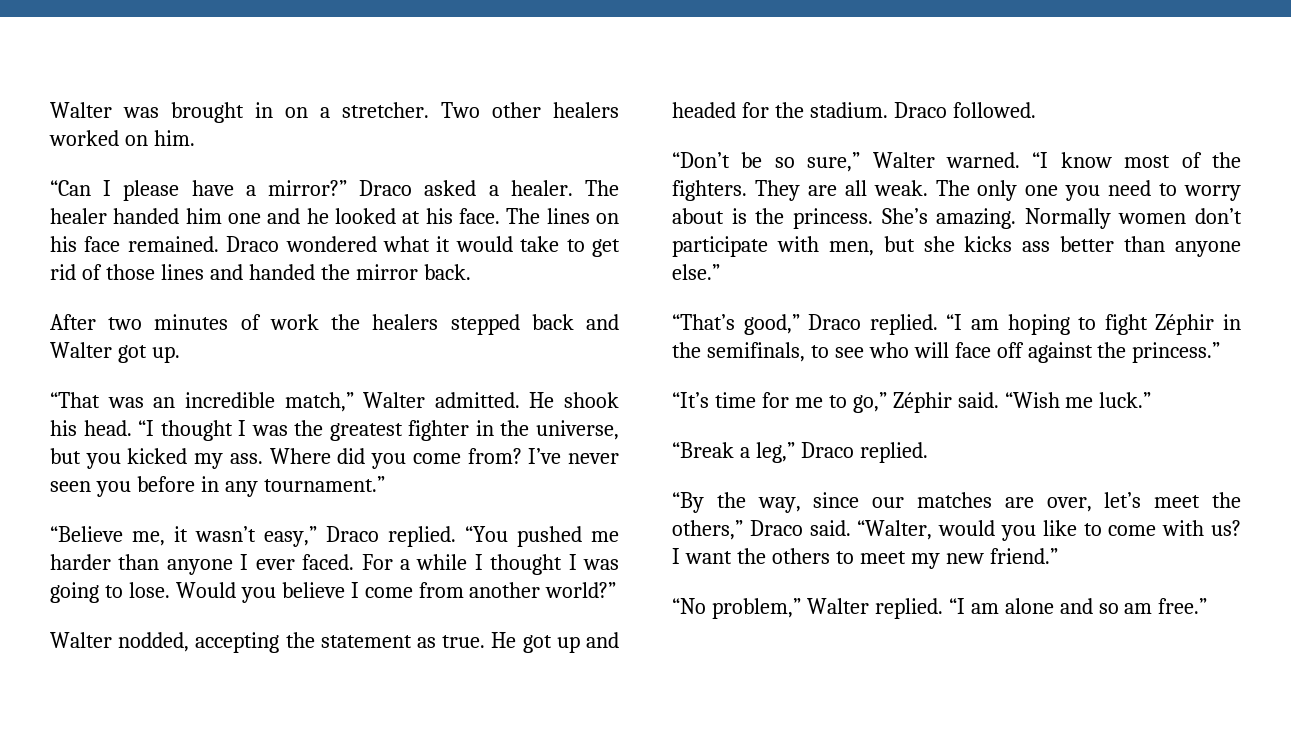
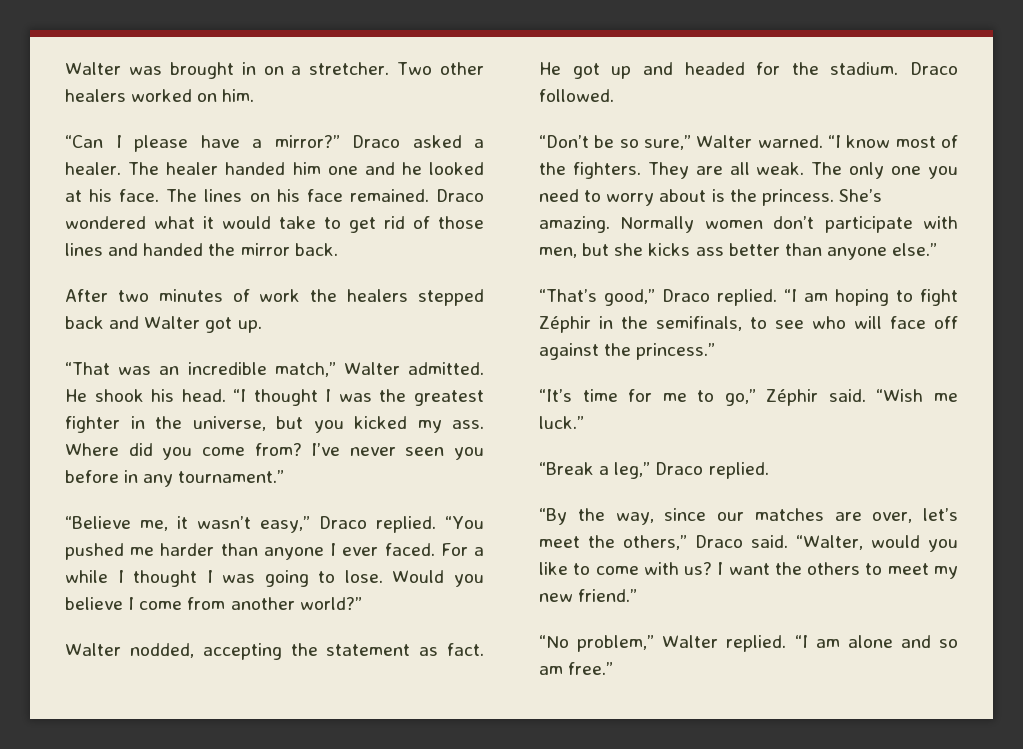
[442,635,486,648] true. -> [447,643,484,656] fact.

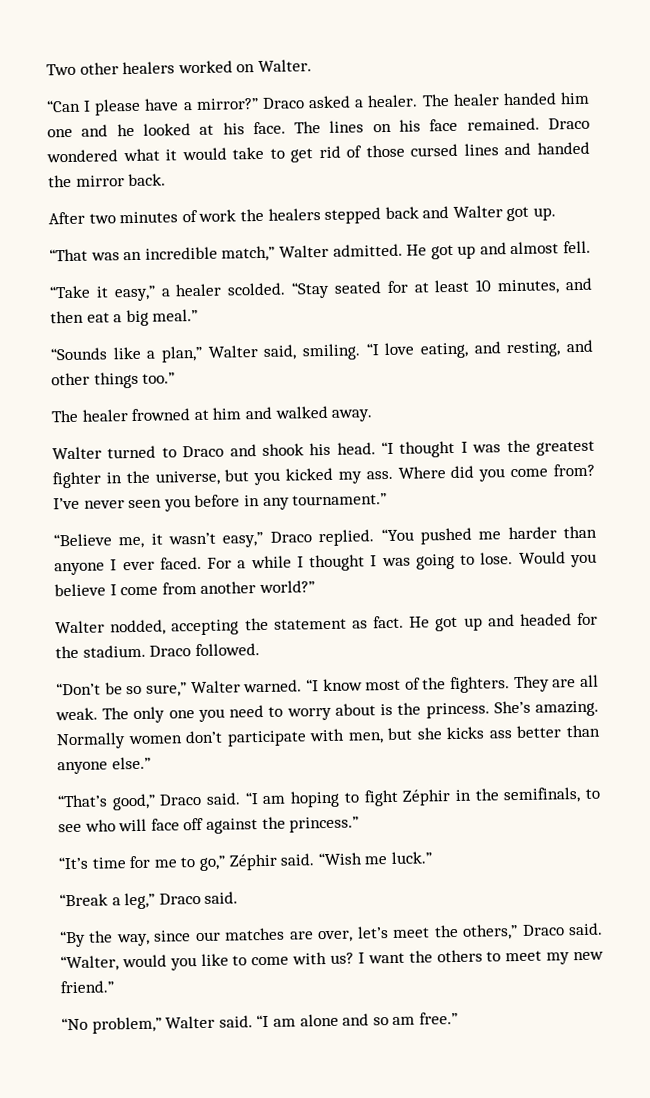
[65,62,390,79] Walter was brought in on a stretcher. -> (46, 69) none
[222,89,255,102] him. -> [257,59,312,73] Walter.
(484, 222) none -> [410,143,459,157] cursed
(87, 395) none -> [430,240,592,260] [49,277,593,302] [50,308,199,327] [50,339,593,363] [51,371,176,389] [51,405,373,423] [52,444,257,460] got up and almost fell. // “Take it easy,” a healer scolded. “Stay seated for at least 10 minutes, and then eat a big meal.” // “Sounds like a plan,” Walter said, smiling. “I love eating, and resting, and other things too.” // The healer frowned at him and walked away. // Walter turned to Draco and
[717,289,777,306] replied. -> [206,792,242,805] said.
[708,462,769,479] replied. -> [204,891,239,904] said.
[726,635,787,652] replied. -> [218,1015,253,1028] said.

